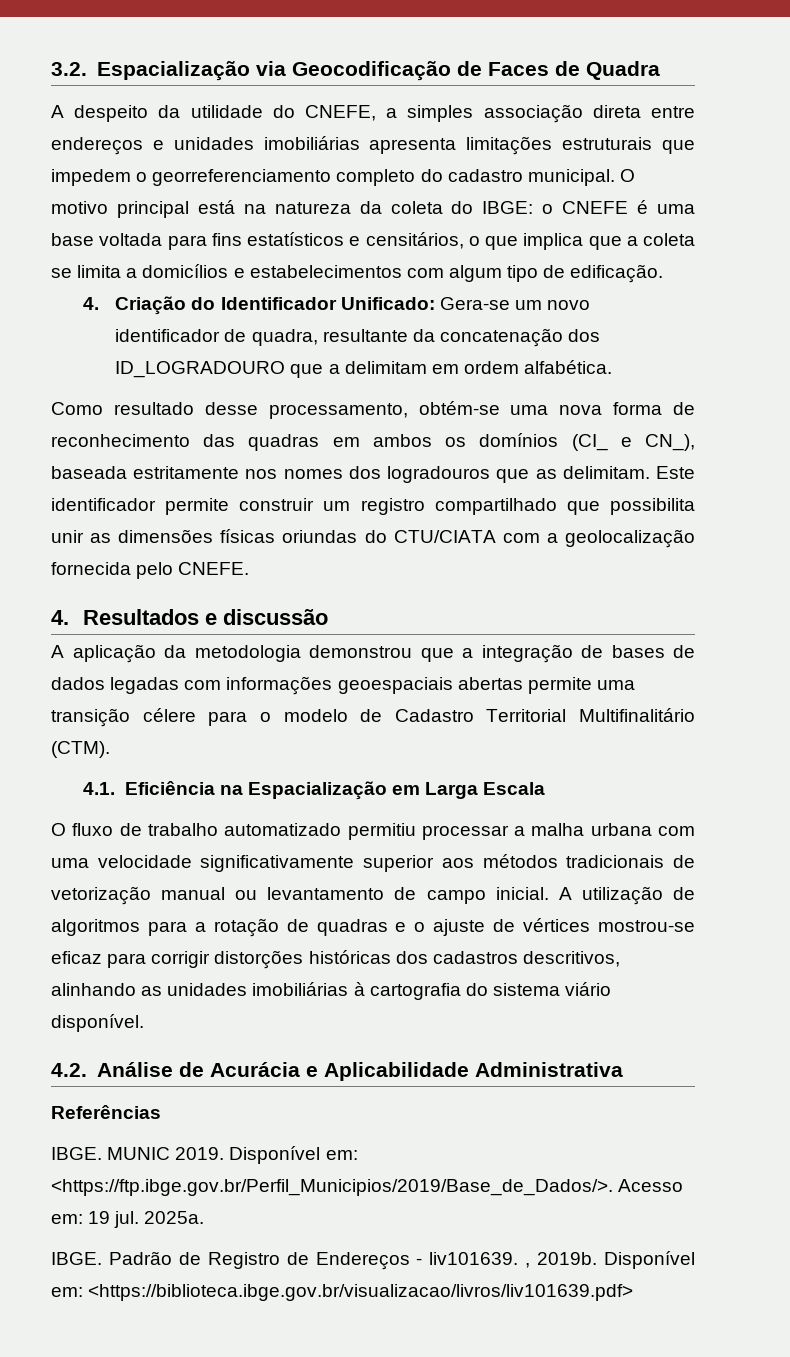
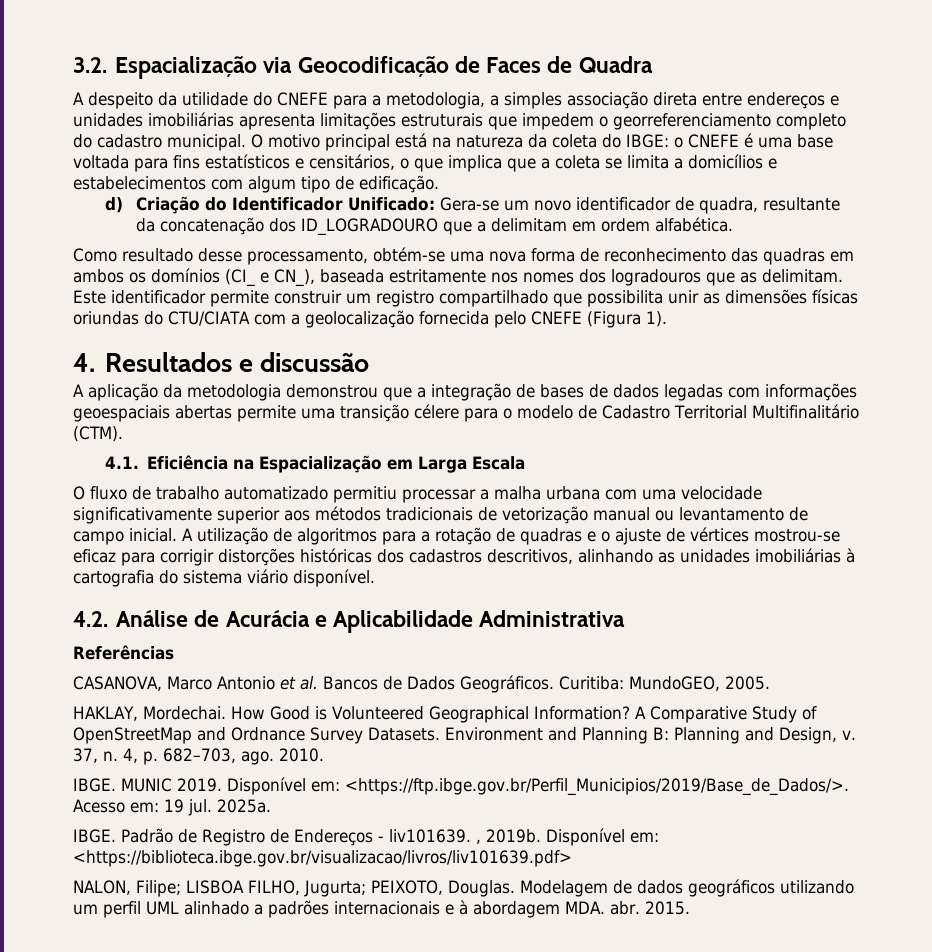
[305,105,377,121] CNEFE, -> [277,92,485,109] CNEFE para a metodologia,
[83,297,100,310] 4. -> [104,197,123,213] d)
[178,562,250,575] CNEFE. -> [530,311,667,328] CNEFE (Figura 1).
(161, 1112) none -> [73,675,770,693] [73,706,817,723] [73,727,856,744] [73,748,324,765] // CASANOVA, Marco Antonio et al. Bancos de Dados Geográficos. Curitiba: MundoGEO, 2005. // HAKLAY, Mordechai. How Good is Volunteered Geographical Information? A Comparative Study of OpenStreetMap and Ordnance Survey Datasets. Environment and Planning B: Planning and Design, v. 37, n. 4, p. 682–703, ago. 2010.
(634, 1292) none -> [73,879,854,897] [73,900,690,918] // NALON, Filipe; LISBOA FILHO, Jugurta; PEIXOTO, Douglas. Modelagem de dados geográficos utilizando um perfil UML alinhado a padrões internacionais e à abordagem MDA. abr. 2015.

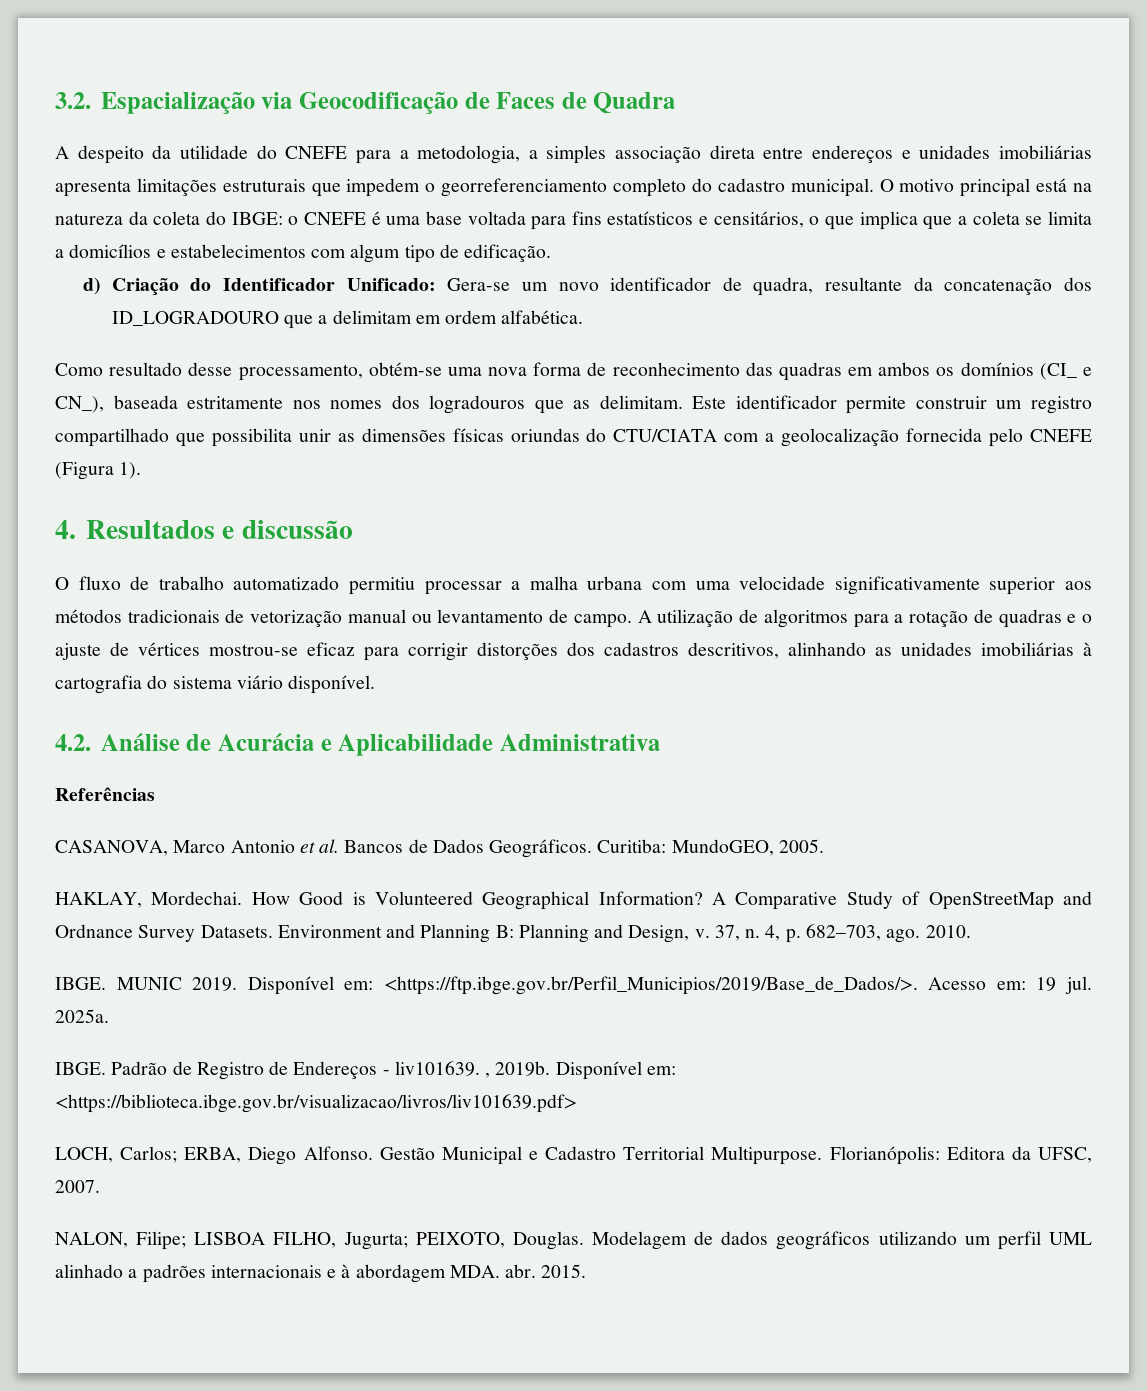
[73,383,857,401] [73,404,859,422] [73,426,123,442] [104,455,525,473] // A aplicação da metodologia demonstrou que a integração de bases de dados legadas com informações geoespaciais abertas permite uma transição célere para o modelo de Cadastro Territorial Multifinalitário (CTM). // 4.1. Eficiência na Espacialização em Larga Escala -> (353, 529) none
[73,528,177,545] campo inicial. -> [573,614,632,628] campo.
[300,548,372,563] históricas -> (558, 651) none
(572, 858) none -> [55,1146,1092,1165] [55,1180,100,1193] // LOCH, Carlos; ERBA, Diego Alfonso. Gestão Municipal e Cadastro Territorial Multipurpose. Florianópolis: Editora da UFSC, 2007.

